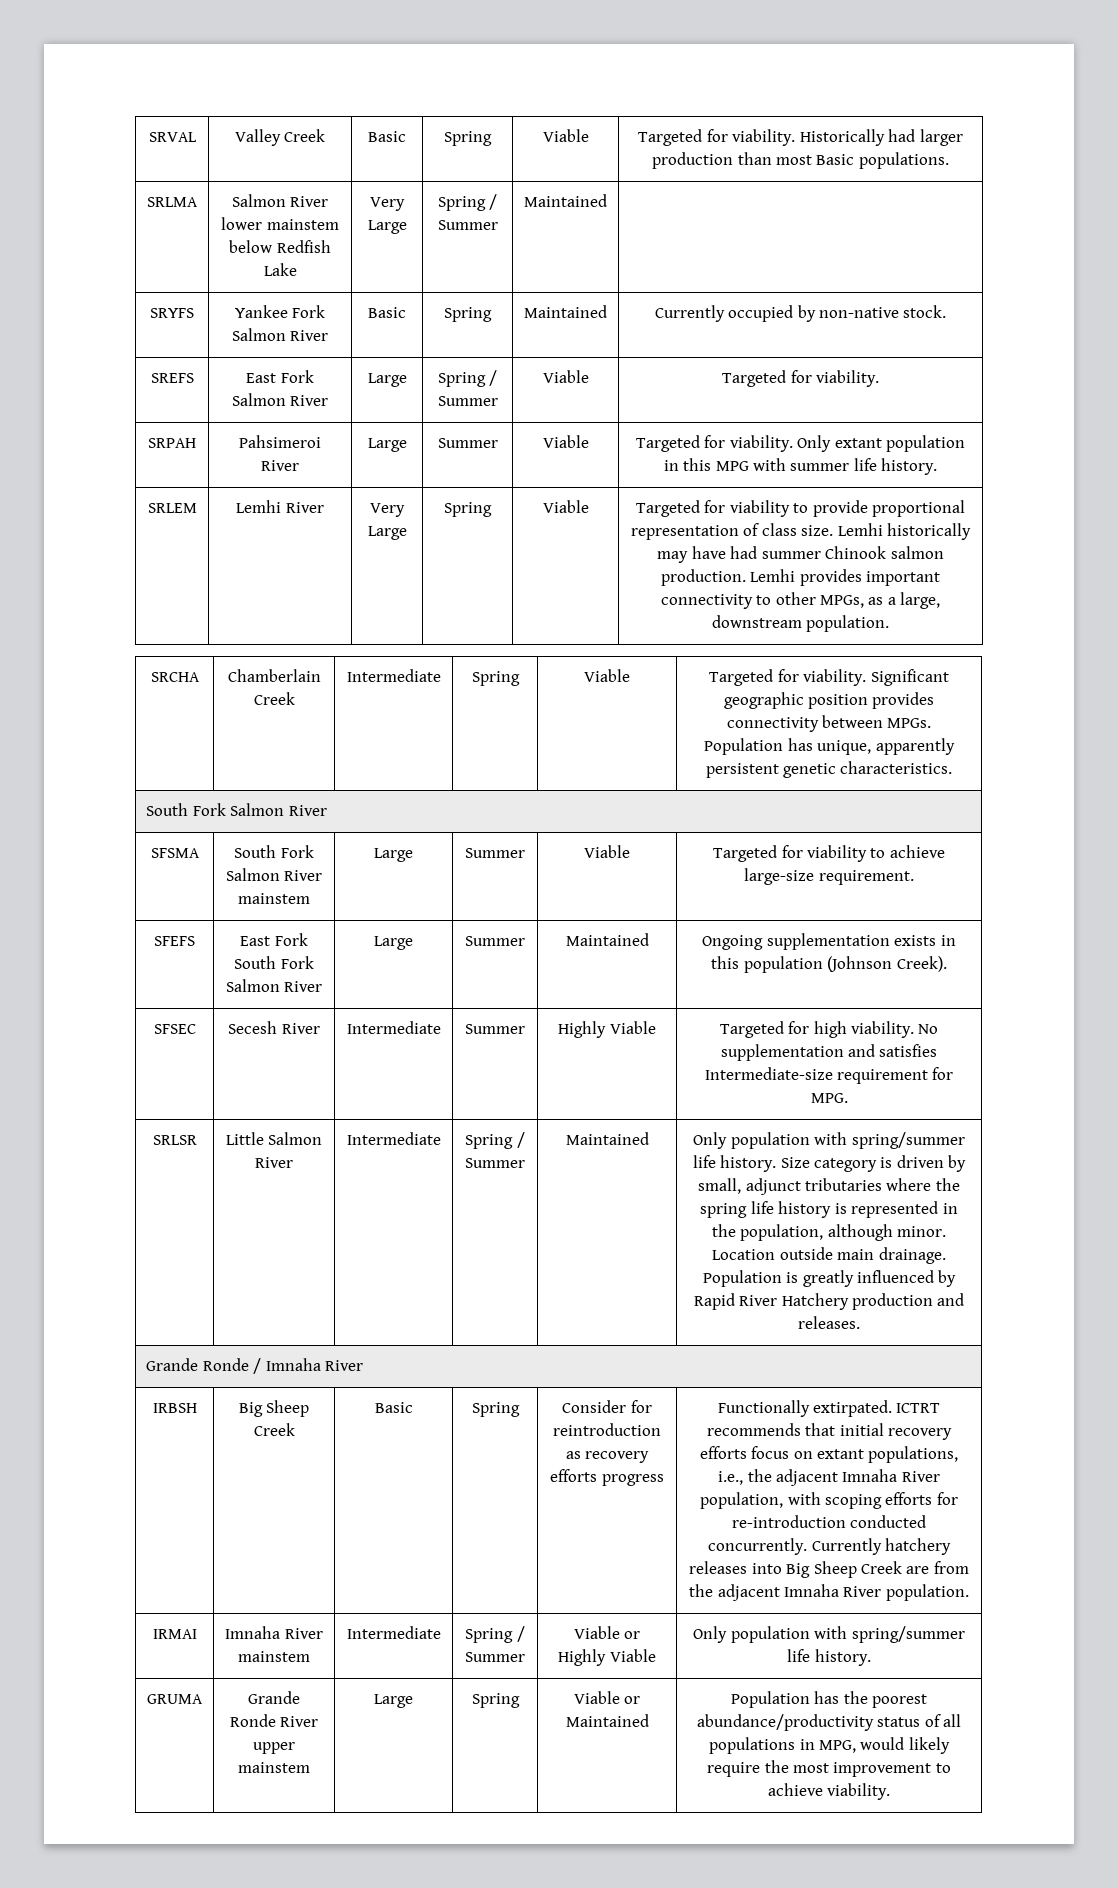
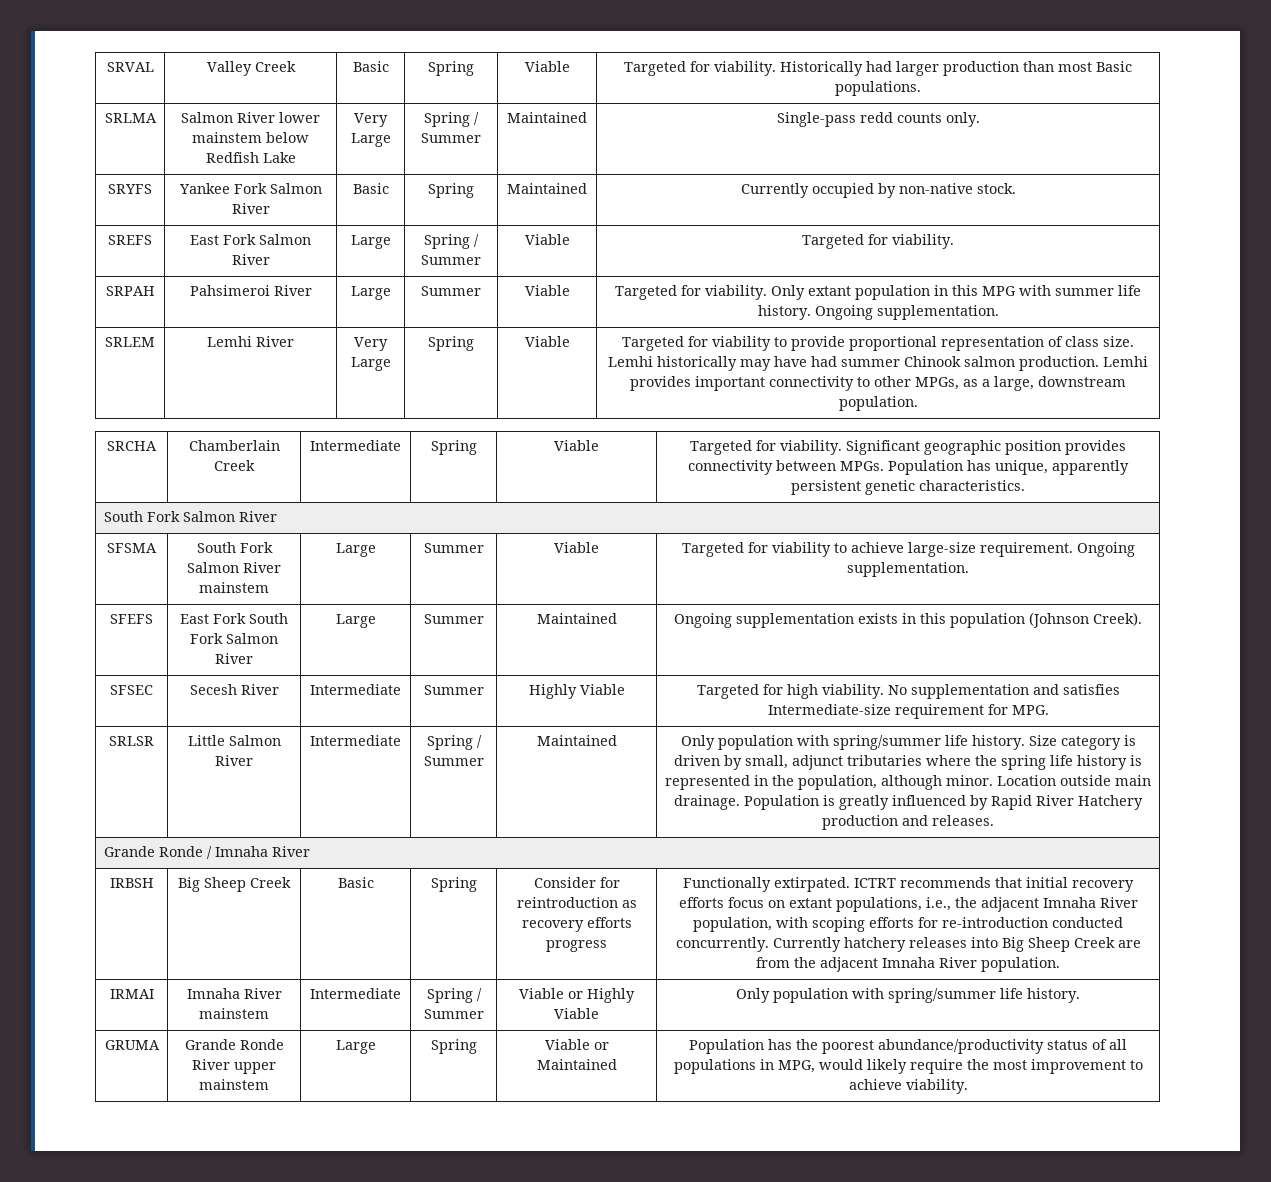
(607, 200) none -> [776,112,980,127] Single-pass redd counts only.
(938, 466) none -> [814,305,999,320] Ongoing supplementation.
(914, 877) none -> [1076,542,1135,557] [847,562,969,577] Ongoing supplementation.

